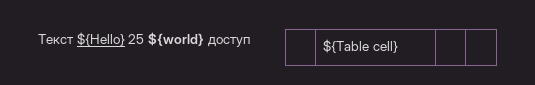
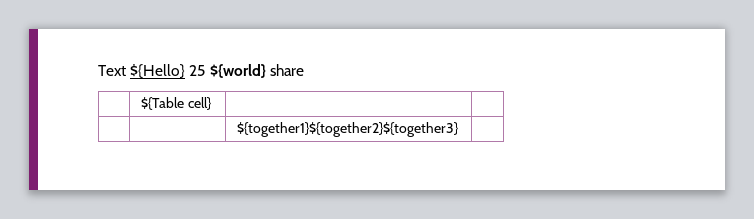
[38,34,74,44] Текст -> [98,65,126,76] Text
[207,37,250,47] доступ -> [269,64,304,76] share
(398, 47) none -> [236,122,458,137] // | | ${together1}${together2}${together3} |

